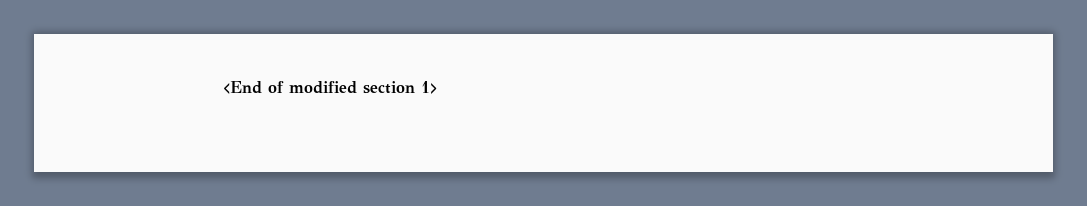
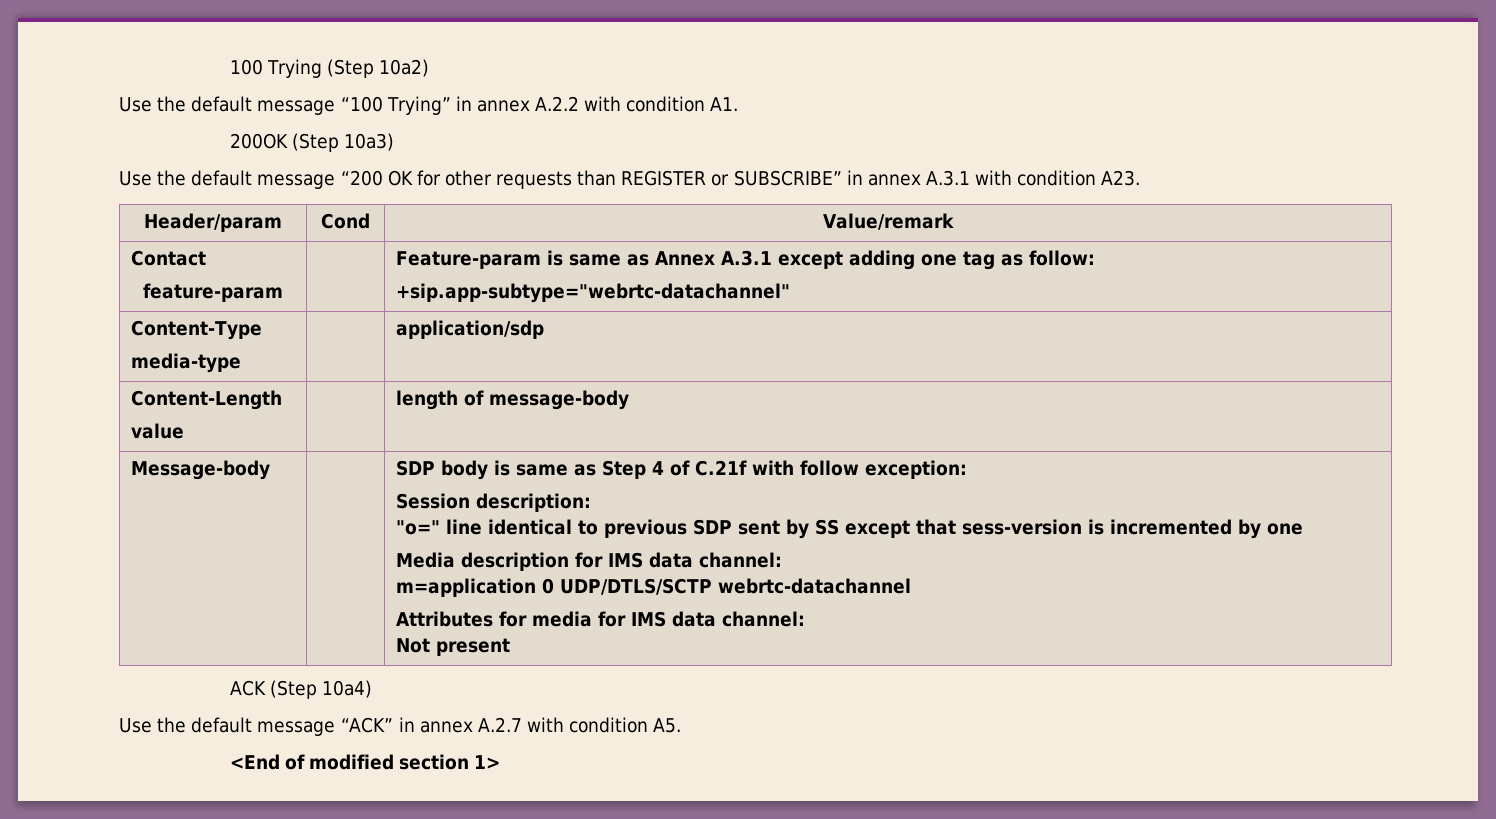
(222, 87) none -> [229,59,430,78] [119,96,739,115] [229,133,395,152] [119,170,1141,189] [144,213,282,232] [321,213,370,229] [823,213,955,230] [130,250,206,266] [143,283,283,302] [395,250,1095,270] [395,283,790,303] [130,320,262,340] [130,353,241,373] [395,320,544,339] [130,390,282,410] [130,423,184,439] [395,390,629,410] [130,460,270,480] [395,460,967,480] [395,493,591,512] [395,519,1303,539] [395,552,782,571] [395,578,911,597] [395,611,805,627] [395,638,510,656] [229,680,373,699] [119,717,682,736] 100 Trying (Step 10a2) // Use the default message “100 Trying” in annex A.2.2 with condition A1. // 200OK (Step 10a3) // Use the default message “200 OK for other requests than REGISTER or SUBSCRIBE” in annex A.3.1 with condition A23. // Header/param | Cond | Value/remark // Contact // feature-param | | Feature-param is same as Annex A.3.1 except adding one tag as follow: // +sip.app-subtype="webrtc-datachannel" // Content-Type // media-type | | application/sdp // Content-Length // value | | length of message-body // Message-body | | SDP body is same as Step 4 of C.21f with follow exception: // Session description: // "o=" line identical to previous SDP sent by SS except that sess-version is incremented by one // Media description for IMS data channel: // m=application 0 UDP/DTLS/SCTP webrtc-datachannel // Attributes for media for IMS data channel: // Not present // ACK (Step 10a4) // Use the default message “ACK” in annex A.2.7 with condition A5. //

